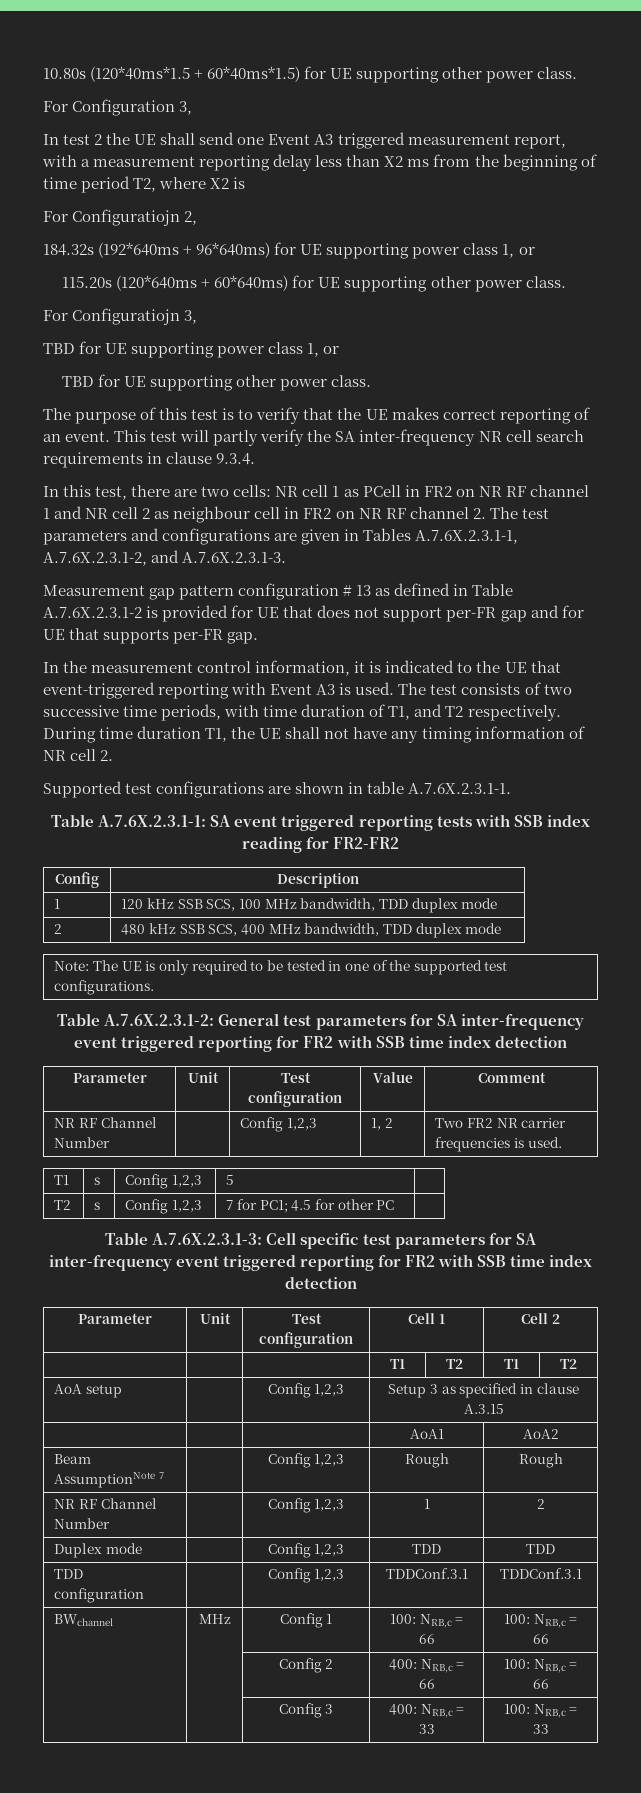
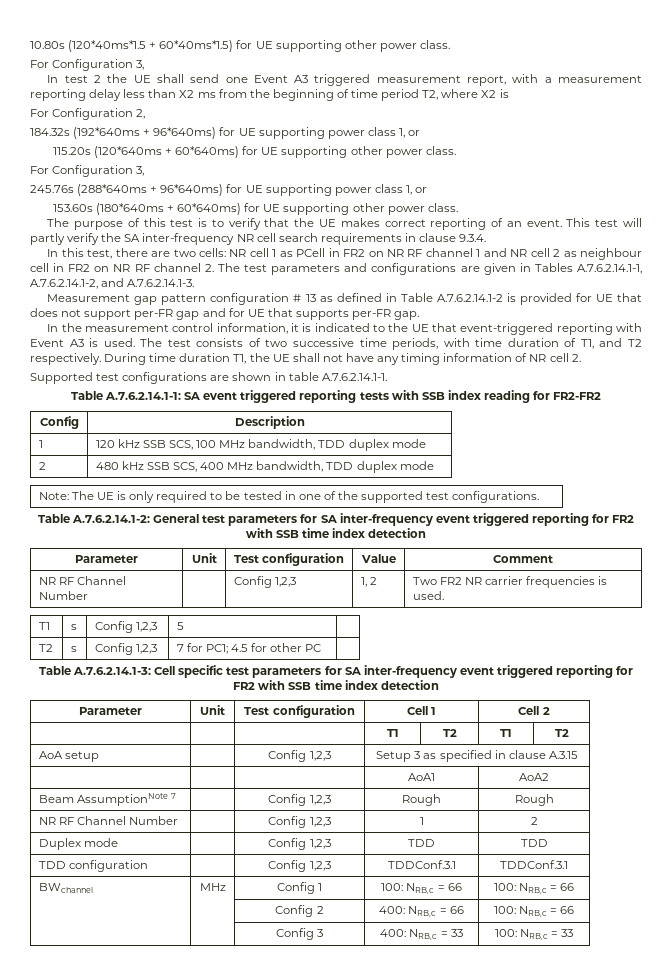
[72,209,181,226] Configuratiojn -> [52,108,134,120] Configuration
[72,308,198,325] [43,341,340,358] [62,376,95,387] Configuratiojn 3, // TBD for UE supporting power class 1, or // TBD -> [52,165,145,177] [30,184,428,196] [52,203,242,215] Configuration 3, // 245.76s (288*640ms + 96*640ms) for UE supporting power class 1, or // 153.60s (180*640ms + 60*640ms)
[415,530,519,544] [43,550,287,566] A.7.6X.2.3.1-1, A.7.6X.2.3.1-2, and A.7.6X.2.3.1-3. -> [577,264,642,274] [30,278,195,289] A.7.6.2.14.1-1, A.7.6.2.14.1-2, and A.7.6.2.14.1-3.
[43,607,142,618] A.7.6X.2.3.1-2 -> [436,294,503,302] A.7.6.2.14.1-2
[408,783,512,794] [51,814,207,827] A.7.6X.2.3.1-1. // Table A.7.6X.2.3.1-1: -> [321,373,387,381] [70,391,181,400] A.7.6.2.14.1-1. // Table A.7.6.2.14.1-1:
[104,1014,215,1026] A.7.6X.2.3.1-2: -> [71,515,150,523] A.7.6.2.14.1-2:
[152,1233,263,1245] A.7.6X.2.3.1-3: -> [72,667,151,675] A.7.6.2.14.1-3:

